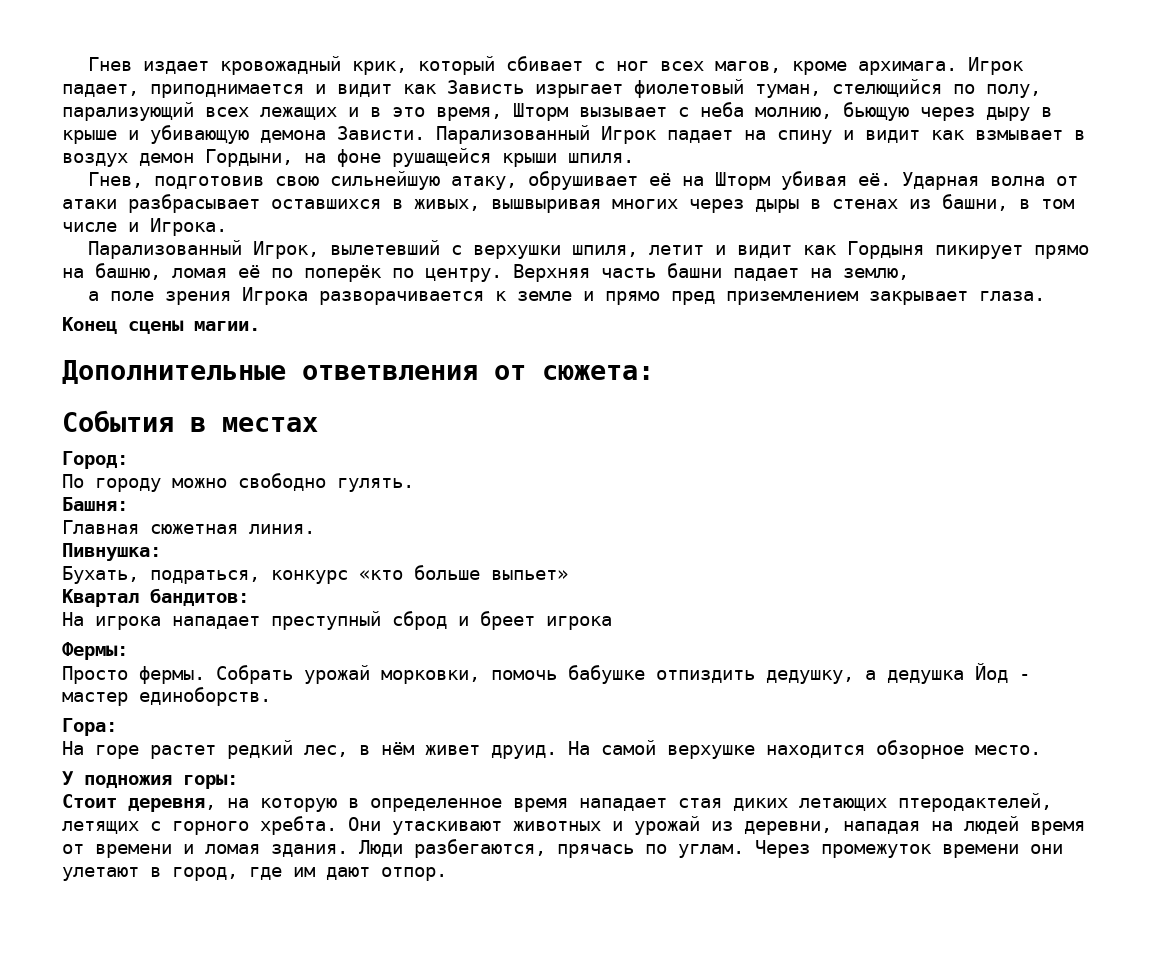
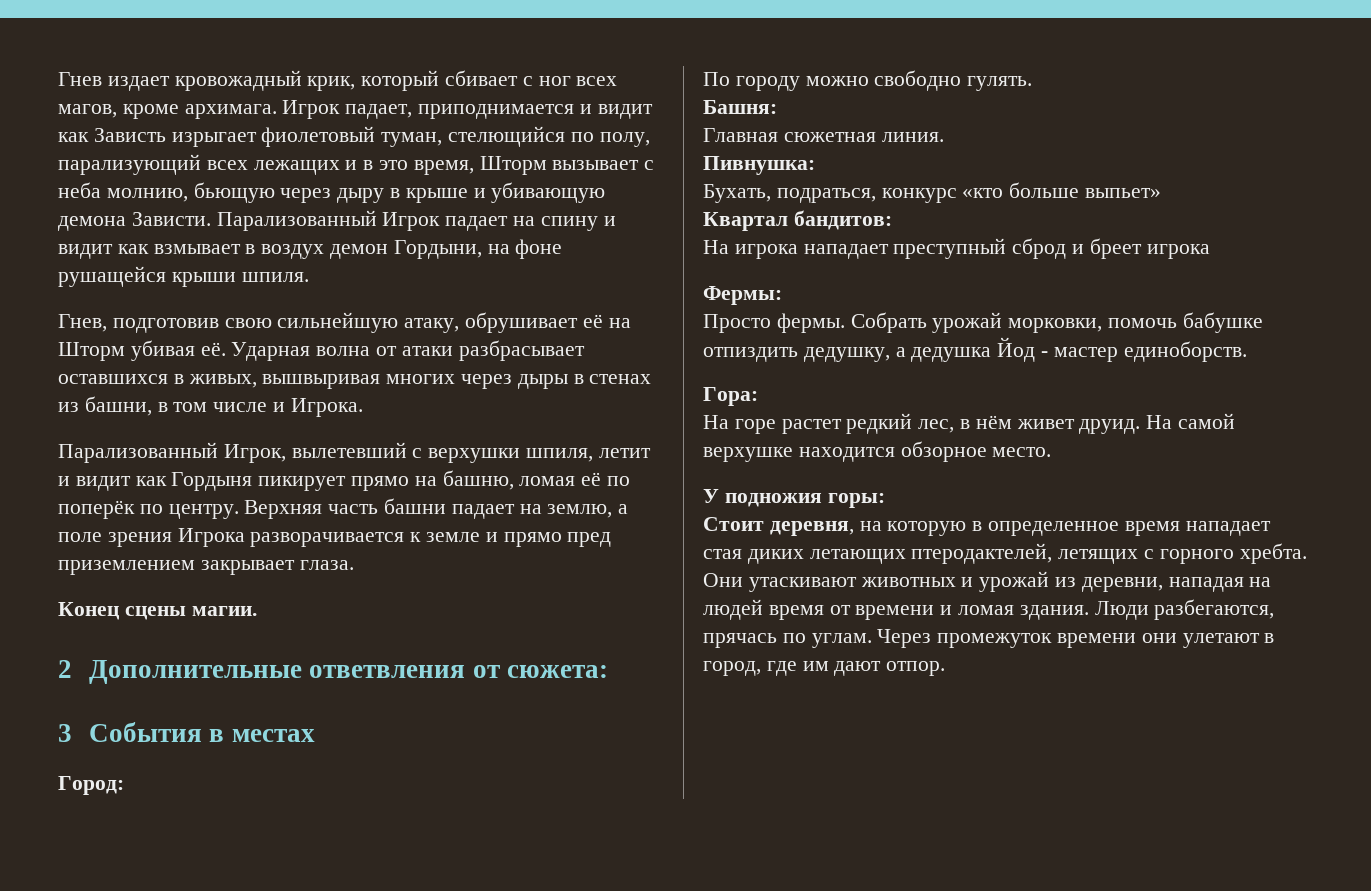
(909, 274) // -> (613, 511) none
(260, 326) none -> [58,660,72,678] 2
(654, 372) none -> [58,724,72,742] 3

